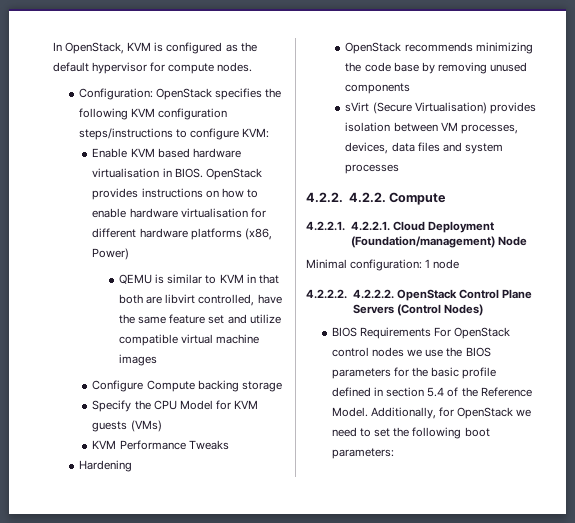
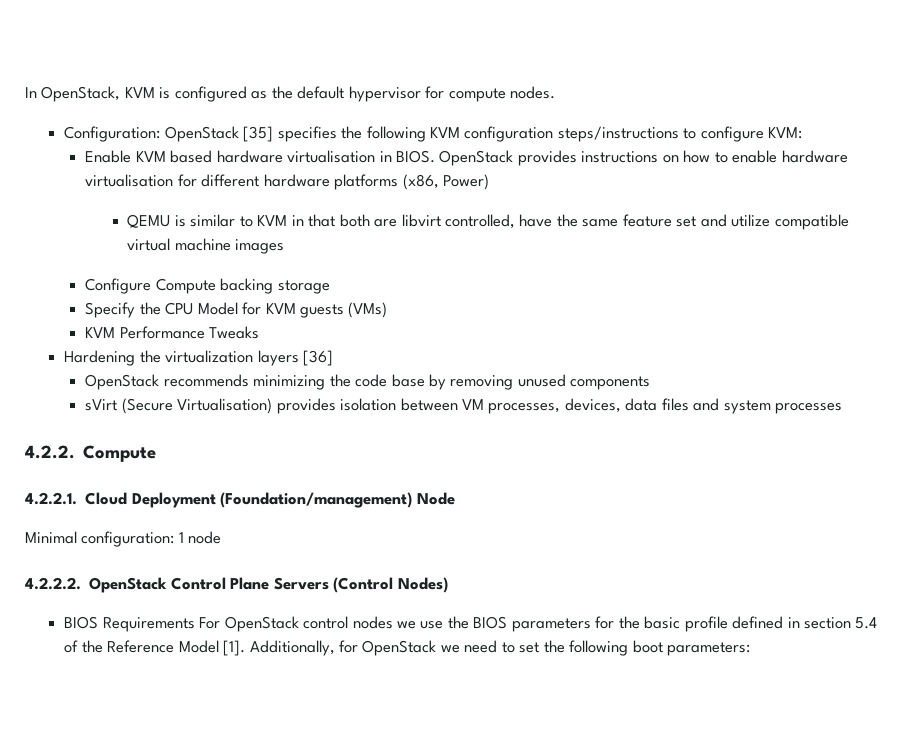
(213, 94) none -> [243,126,274,142] [35]
(133, 466) none -> [139,350,334,366] the virtualization layers [36]
[348,192,386,203] 4.2.2. -> (75, 452) none
[350,221,390,231] 4.2.2.1. -> (77, 498) none
[352,289,394,299] 4.2.2.2. -> (81, 583) none
[332,407,369,417] Model. -> [178,640,246,656] Model [1].

